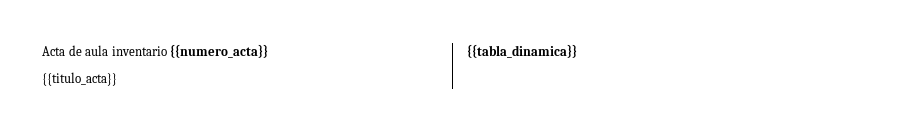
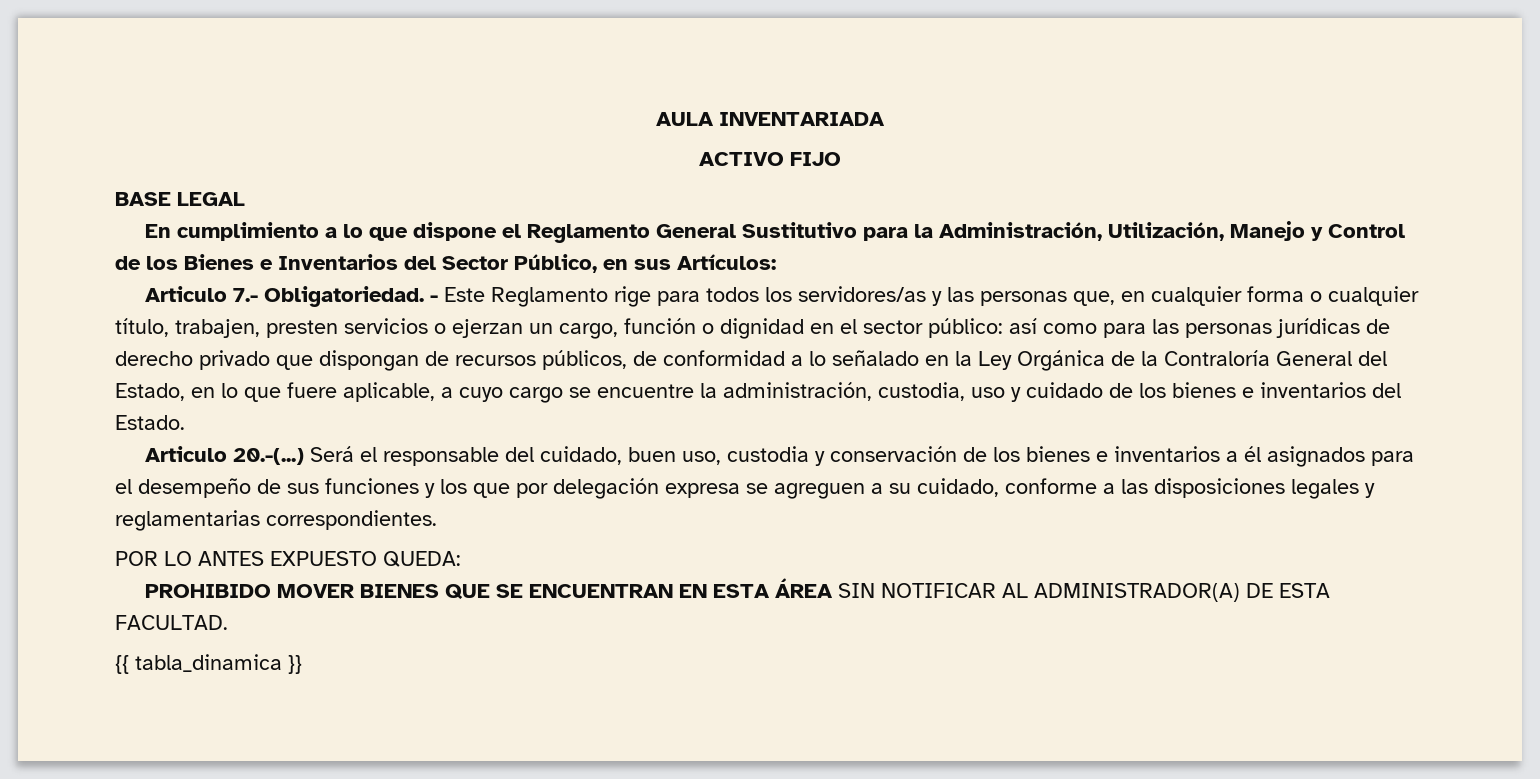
[42,44,269,58] [42,72,117,86] [467,44,577,58] Acta de aula inventario {{numero_acta}} // {{titulo_acta}} // {{tabla_dinamica}} -> [656,112,885,126] [699,152,841,166] [115,192,245,206] [145,221,1406,243] [115,254,776,273] [145,286,1420,307] [115,318,1390,339] [115,350,1387,371] [115,382,1401,403] [115,415,185,430] [145,446,1415,467] [115,478,1375,499] [115,510,437,531] [115,551,461,567] [145,578,1331,602] [115,615,228,630] [115,654,302,674] AULA INVENTARIADA // ACTIVO FIJO // BASE LEGAL // En cumplimiento a lo que dispone el Reglamento General Sustitutivo para la Administración, Utilización, Manejo y Control de los Bienes e Inventarios del Sector Público, en sus Artículos: // Articulo 7.- Obligatoriedad. - Este Reglamento rige para todos los servidores/as y las personas que, en cualquier forma o cualquier título, trabajen, presten servicios o ejerzan un cargo, función o dignidad en el sector público: así como para las personas jurídicas de derecho privado que dispongan de recursos públicos, de conformidad a lo señalado en la Ley Orgánica de la Contraloría General del Estado, en lo que fuere aplicable, a cuyo cargo se encuentre la administración, custodia, uso y cuidado de los bienes e inventarios del Estado. // Articulo 20.-(...) Será el responsable del cuidado, buen uso, custodia y conservación de los bienes e inventarios a él asignados para el desempeño de sus funciones y los que por delegación expresa se agreguen a su cuidado, conforme a las disposiciones legales y reglamentarias correspondientes. // POR LO ANTES EXPUESTO QUEDA: // PROHIBIDO MOVER BIENES QUE SE ENCUENTRAN EN ESTA ÁREA SIN NOTIFICAR AL ADMINISTRADOR(A) DE ESTA FACULTAD. // {{ tabla_dinamica }}

